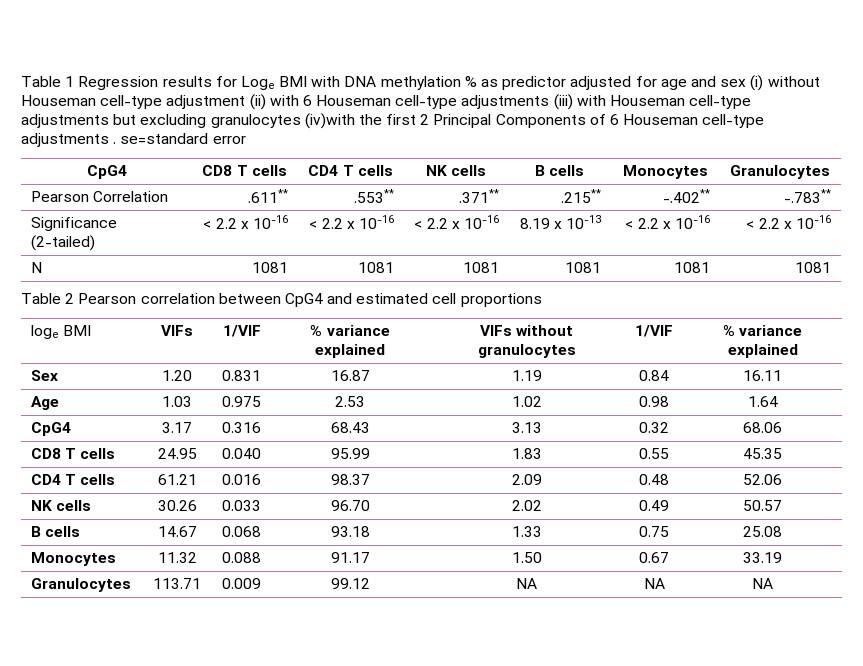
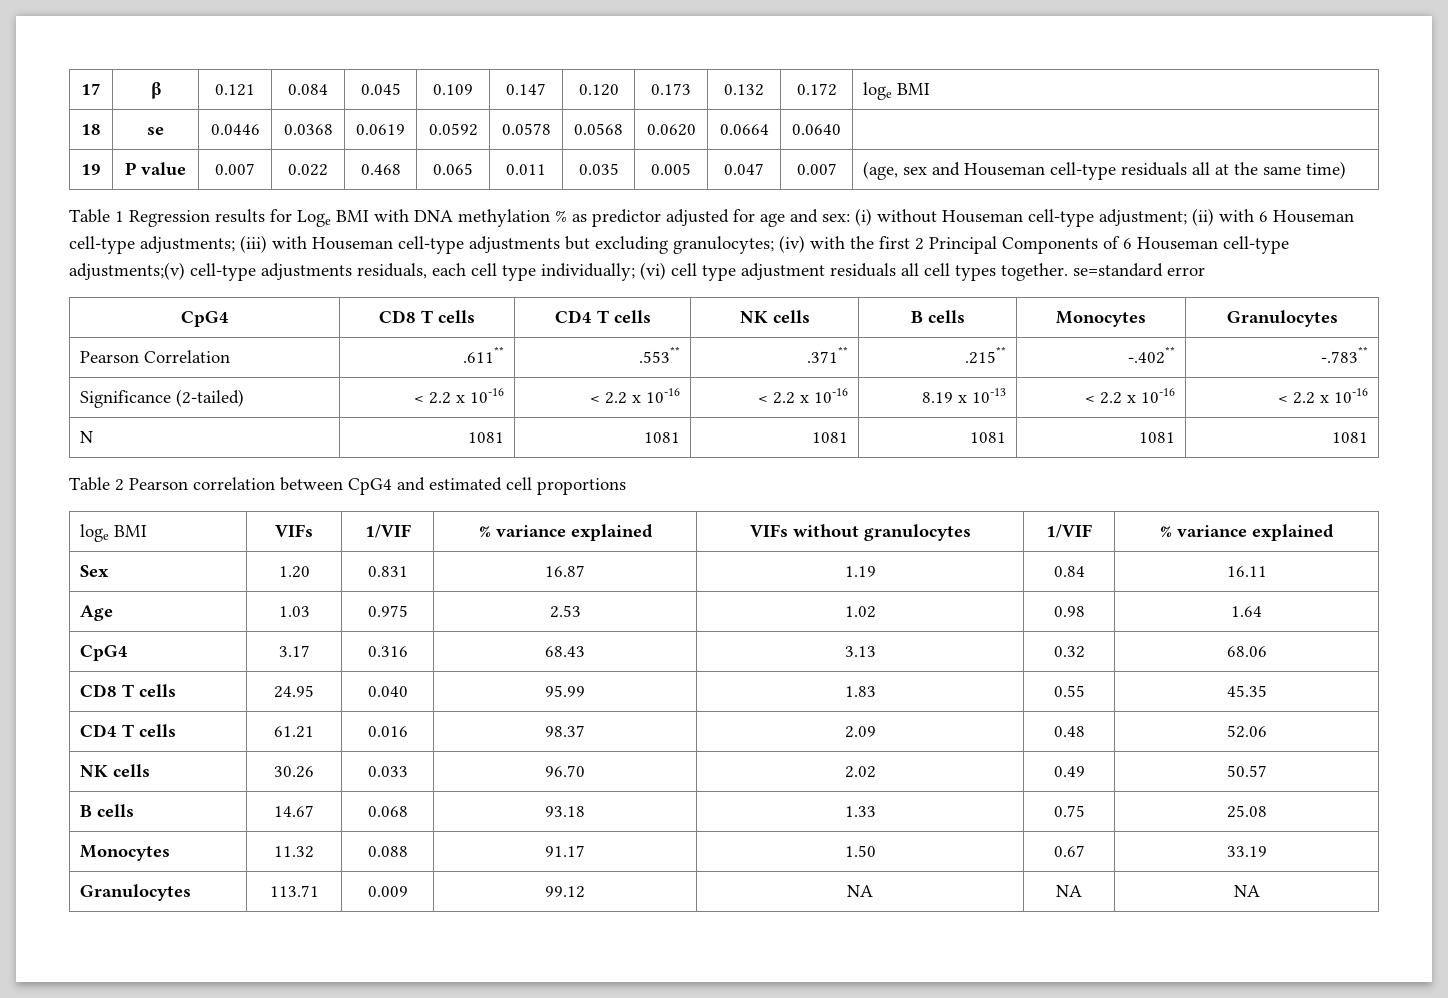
(21, 81) none -> [81,83,101,95] [150,82,161,99] [215,84,255,96] [288,84,328,95] [360,83,401,95] [433,84,473,95] [506,83,546,95] [578,84,619,96] [651,83,691,95] [724,84,764,96] [796,83,837,96] [863,82,931,100] [81,124,101,135] [147,127,164,135] [210,124,260,135] [283,124,333,135] [356,124,405,135] [428,123,478,136] [501,123,551,135] [574,123,623,135] [646,124,696,136] [719,124,769,135] [792,124,841,135] [81,164,101,175] [125,162,186,176] [215,163,255,175] [288,164,328,176] [360,164,401,175] [433,163,473,175] [506,164,546,175] [578,163,619,175] [651,163,691,175] [724,163,764,175] [796,163,837,175] [863,161,1347,180] 17 | β | 0.121 | 0.084 | 0.045 | 0.109 | 0.147 | 0.120 | 0.173 | 0.132 | 0.172 | loge BMI // 18 | se | 0.0446 | 0.0368 | 0.0619 | 0.0592 | 0.0578 | 0.0568 | 0.0620 | 0.0664 | 0.0640 | // 19 | P value | 0.007 | 0.022 | 0.468 | 0.065 | 0.011 | 0.035 | 0.005 | 0.047 | 0.007 | (age, sex and Houseman cell-type residuals all at the same time) //
[720,79,747,87] sex -> [822,214,850,222] sex:
[166,95,246,109] adjustment -> [1099,209,1187,226] adjustment;
[461,95,550,109] adjustments -> [140,236,235,253] adjustments;
[210,113,355,129] granulocytes (iv)with -> [673,235,845,254] granulocytes; (iv) with
[21,133,117,147] adjustments . -> [69,262,1068,281] adjustments;(v) cell-type adjustments residuals, each cell type individually; (vi) cell type adjustment residuals all cell types together.

